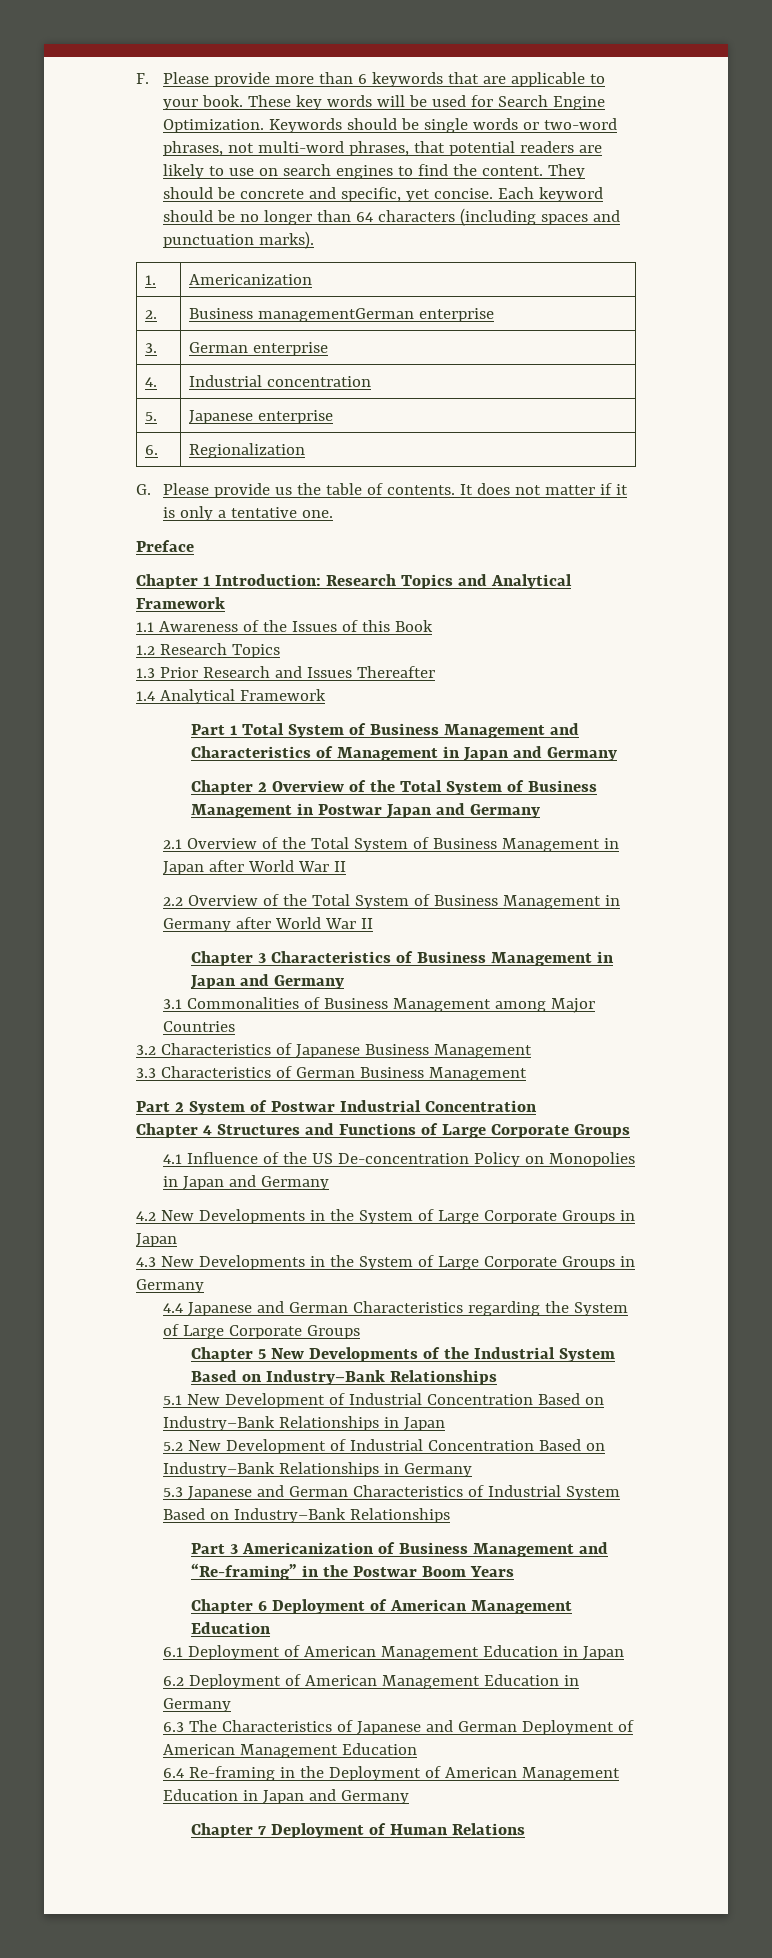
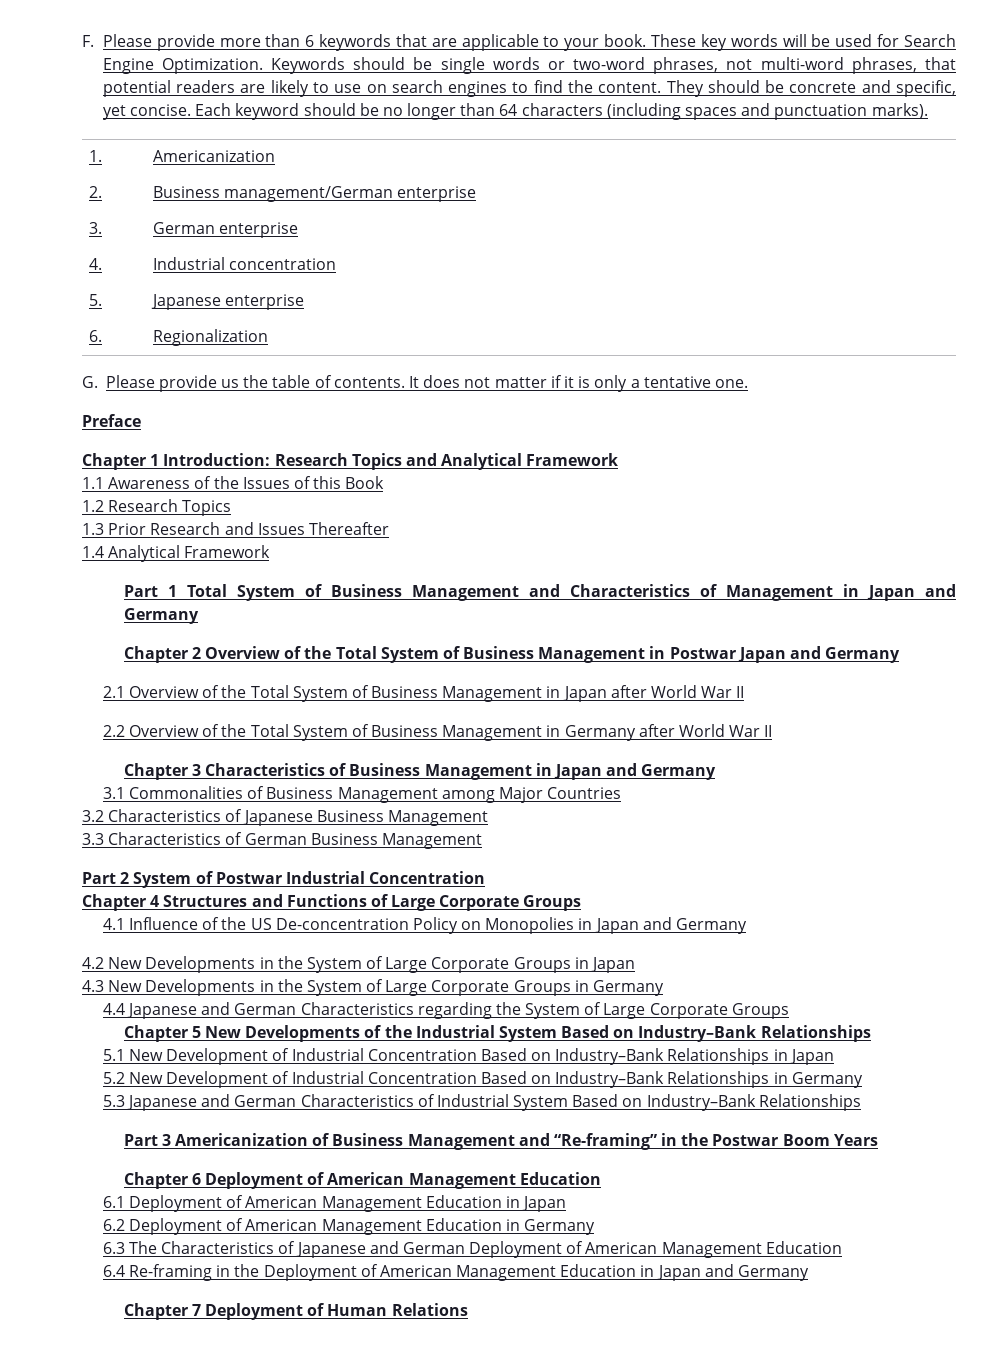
[258,308,415,322] managementGerman -> [223,186,393,202] management/German

